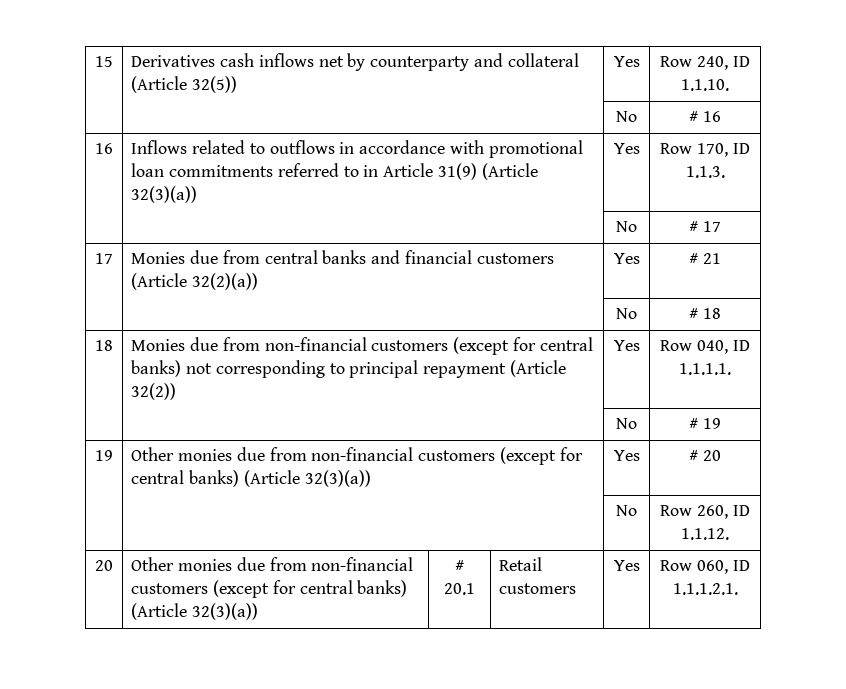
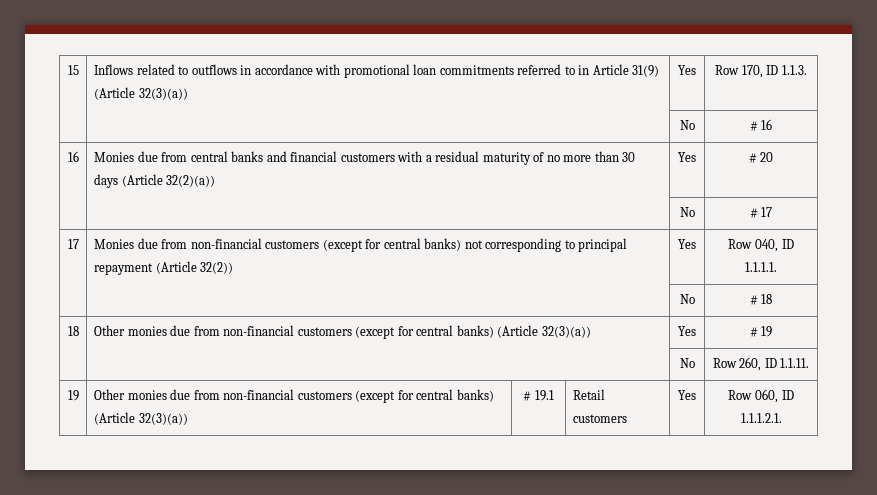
[131,53,579,71] [131,76,238,93] [613,56,640,67] [660,56,750,70] [681,79,729,91] [616,111,637,122] [689,111,721,122] [95,143,113,154] | Derivatives cash inflows net by counterparty and collateral (Article 32(5)) | Yes | Row 240, ID 1.1.10. // | | No | # 16 // 16 -> (79, 70) none
[702,221,721,232] [95,253,113,264] 17 // 17 -> [761,119,773,130] [67,151,79,162] 16 // 16
(554, 258) none -> [397,151,636,165] [93,174,118,188] with a residual maturity of no more than 30 days
[702,253,721,264] [616,308,637,319] [689,308,721,319] [95,340,113,351] 21 // | | No | # 18 // 18 -> [760,152,774,162] [679,207,695,217] [749,207,773,218] [67,239,79,249] 20 // | | No | # 17 // 17
[702,418,721,429] [95,450,113,461] 19 // 19 -> [761,294,773,304] [67,326,79,336] 18 // 18
[702,450,721,461] 20 -> [761,326,773,337] 19
[681,528,729,540] [95,560,113,571] 1.1.12. // 20 -> [780,358,810,368] [67,390,79,401] 1.1.11. // 19
[444,583,475,595] 20.1 -> [534,390,554,401] 19.1

